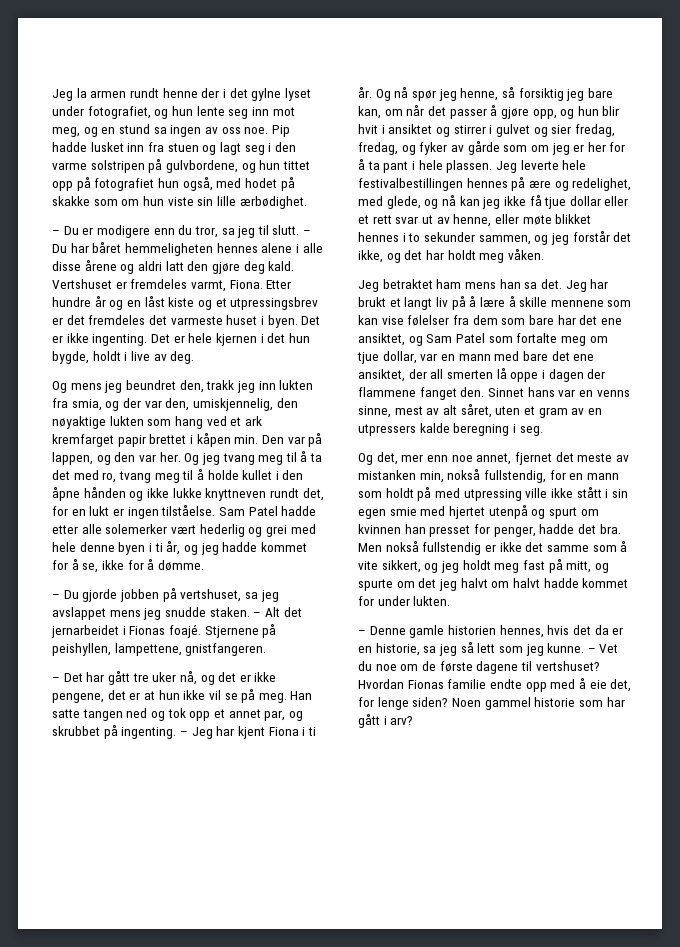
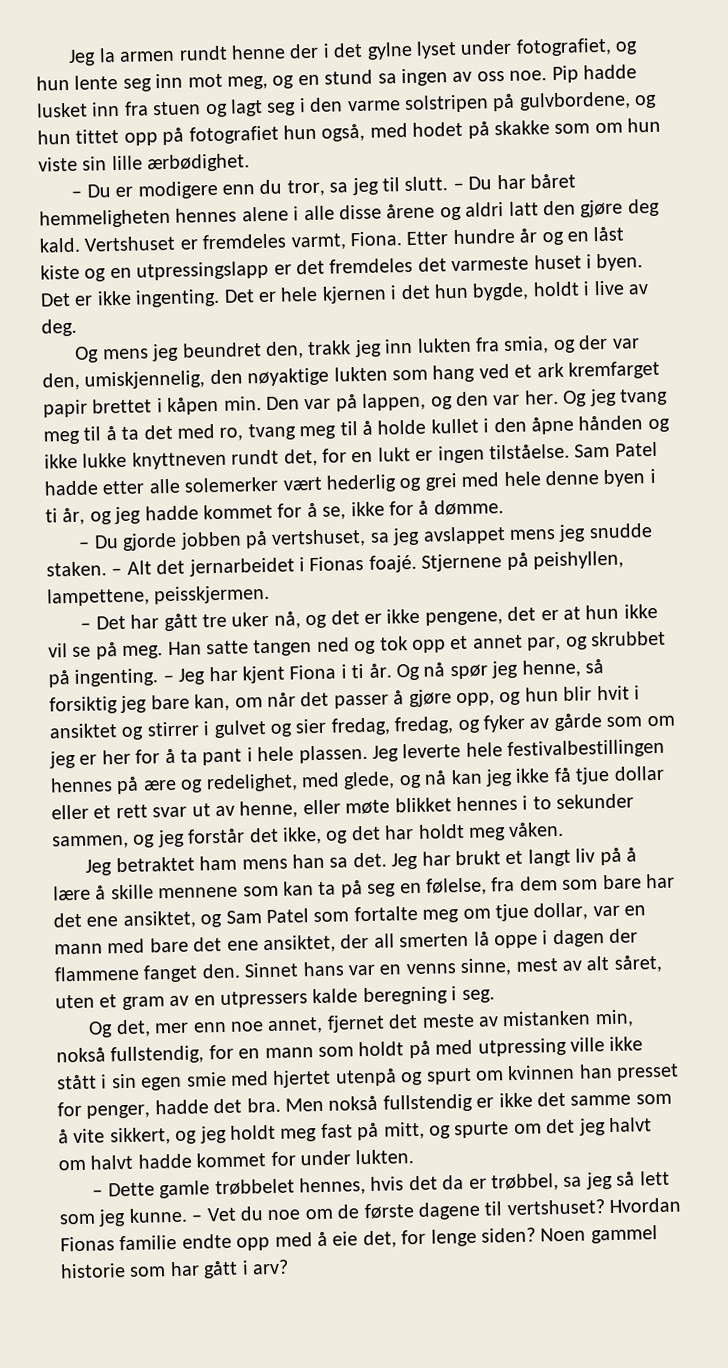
[215,297,319,310] et utpressingsbrev -> [109,260,270,281] en utpressingslapp
[185,643,267,656] gnistfangeren. -> [153,584,271,605] peisskjermen.
[381,315,450,326] vise følelser -> [318,877,487,898] ta på seg en følelse,
[369,625,496,638] Denne gamle historien -> [107,1178,295,1199] Dette gamle trøbbelet
[358,643,420,656] en historie, -> [491,1173,560,1192] trøbbel,

